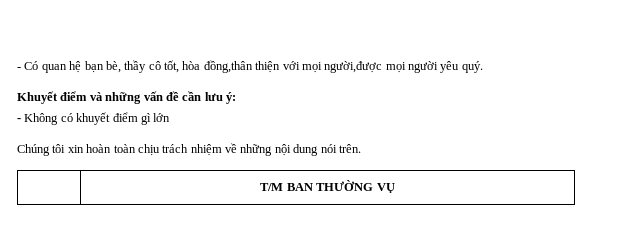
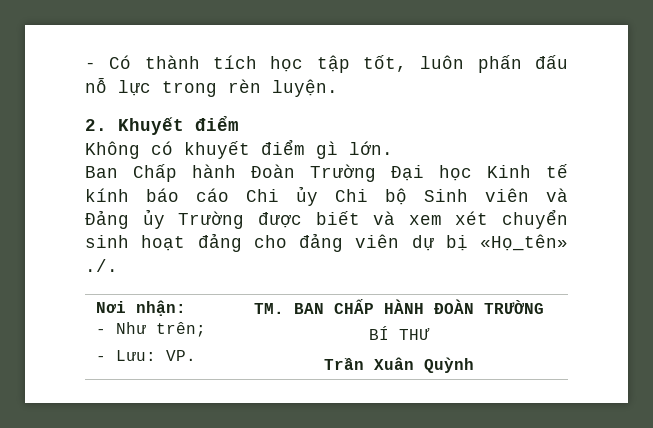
[41,60,483,73] [17,91,236,104] [17,118,21,122] quan hệ bạn bè, thầy cô tốt, hòa đồng,thân thiện với mọi người,được mọi người yêu quý. // Khuyết điểm và những vấn đề cần lưu ý: // - -> [144,55,568,73] [85,77,338,97] [85,116,239,135] thành tích học tập tốt, luôn phấn đấu nỗ lực trong rèn luyện. // 2. Khuyết điểm //
[153,113,171,122] [17,143,361,156] [260,180,395,193] lớn // Chúng tôi xin hoàn toàn chịu trách nhiệm về những nội dung nói trên. // | T/M BAN THƯỜNG VỤ -> [349,141,393,155] [85,164,568,182] [85,186,568,206] [85,209,568,229] [85,233,568,252] [85,259,118,272] [96,300,187,316] [96,322,207,337] [96,350,197,361] [253,299,544,314] [368,326,430,340] [323,357,474,373] lớn. // Ban Chấp hành Đoàn Trường Đại học Kinh tế kính báo cáo Chi ủy Chi bộ Sinh viên và Đảng ủy Trường được biết và xem xét chuyển sinh hoạt đảng cho đảng viên dự bị «Họ_tên» ./. // Nơi nhận: // - Như trên; // - Lưu: VP. | TM. BAN CHẤP HÀNH ĐOÀN TRƯỜNG // BÍ THƯ // Trần Xuân Quỳnh

